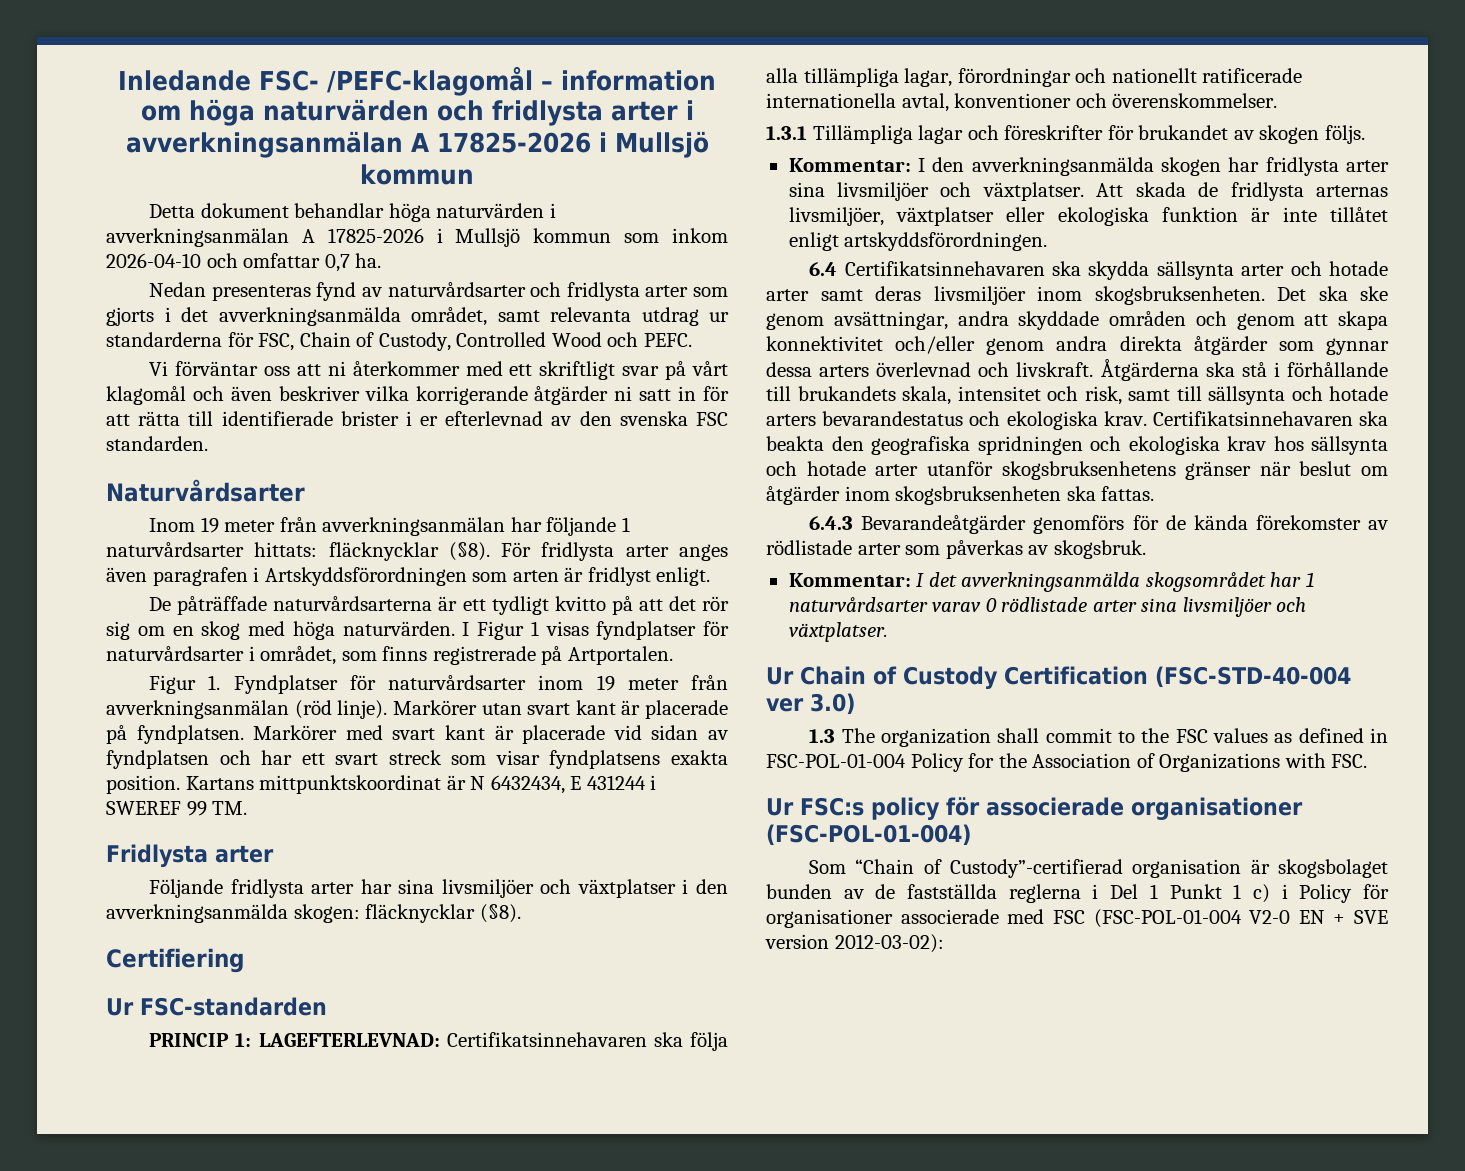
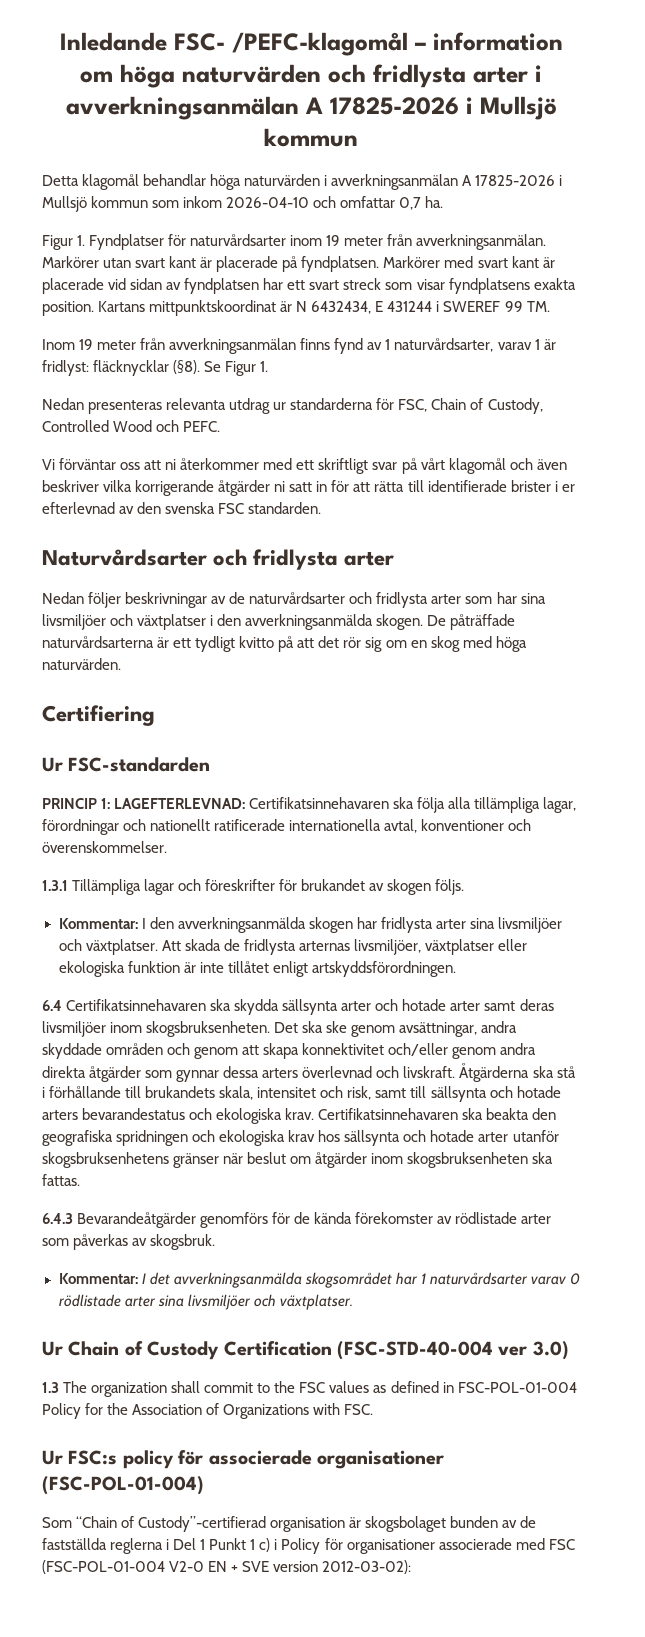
[200,203,289,218] dokument -> [82,174,140,190] klagomål
[149,282,728,301] [106,307,540,326] Nedan presenteras fynd av naturvårdsarter och fridlysta arter som gjorts i det avverkningsanmälda området, samt -> [42,234,547,250] [42,256,555,272] [42,278,576,294] [42,300,550,316] [42,338,556,354] [42,360,269,376] [42,398,163,414] Figur 1. Fyndplatser för naturvårdsarter inom 19 meter från avverkningsanmälan. Markörer utan svart kant är placerade på fyndplatsen. Markörer med svart kant är placerade vid sidan av fyndplatsen har ett svart streck som visar fyndplatsens exakta position. Kartans mittpunktskoordinat är N 6432434, E 431244 i SWEREF 99 TM. // Inom 19 meter från avverkningsanmälan finns fynd av 1 naturvårdsarter, varav 1 är fridlyst: fläcknycklar (§8). Se Figur 1. // Nedan presenteras
[149,517,630,536] [106,542,728,561] [106,567,711,586] // Inom 19 meter från avverkningsanmälan har följande 1 naturvårdsarter hittats: fläcknycklar (§8). För fridlysta arter anges även paragrafen i Artskyddsförordningen som arten är fridlyst enligt. // -> [213,549,395,570] [42,592,546,608] [42,614,424,630] och fridlysta arter // Nedan följer beskrivningar av de naturvårdsarter och fridlysta arter som har sina livsmiljöer och växtplatser i den avverkningsanmälda skogen.
[462,621,729,640] [106,646,673,665] [149,675,728,694] [106,700,728,719] [106,725,729,744] [106,750,728,769] [106,775,657,794] [106,801,248,816] [106,844,274,867] [149,879,728,898] [106,904,521,923] I Figur 1 visas fyndplatser för naturvårdsarter i området, som finns registrerade på Artportalen. // Figur 1. Fyndplatser för naturvårdsarter inom 19 meter från avverkningsanmälan (röd linje). Markörer utan svart kant är placerade på fyndplatsen. Markörer med svart kant är placerade vid sidan av fyndplatsen och har ett svart streck som visar fyndplatsens exakta position. Kartans mittpunktskoordinat är N 6432434, E 431244 i SWEREF 99 TM. // Fridlysta arter // Följande fridlysta arter har sina livsmiljöer och växtplatser i den avverkningsanmälda skogen: fläcknycklar (§8). -> (121, 664) none

